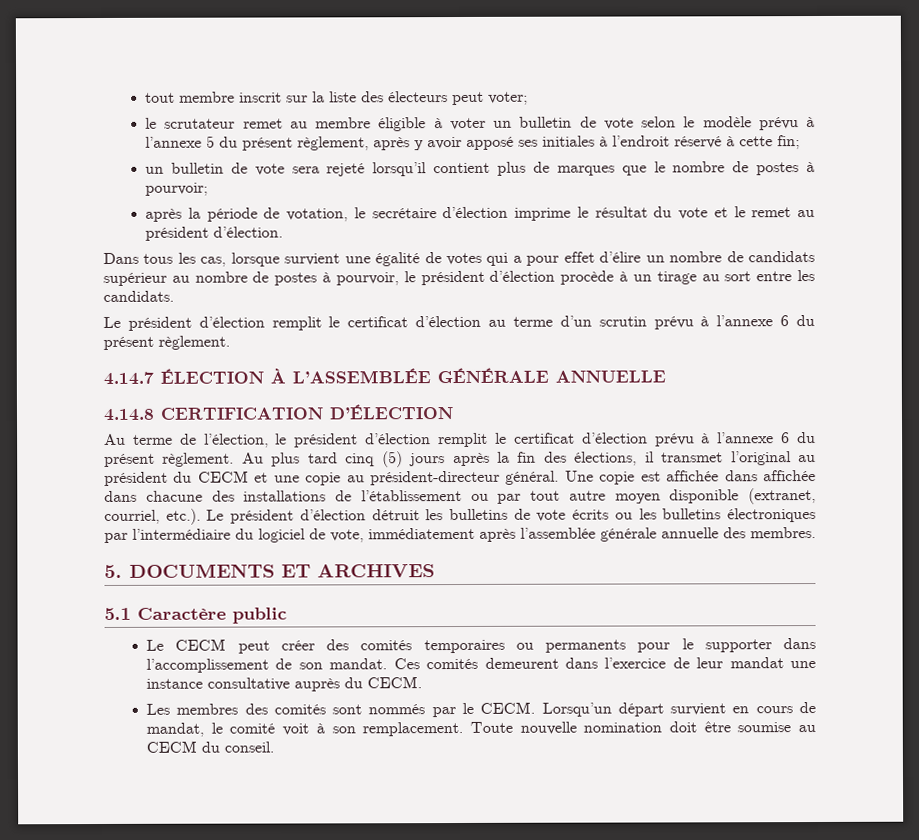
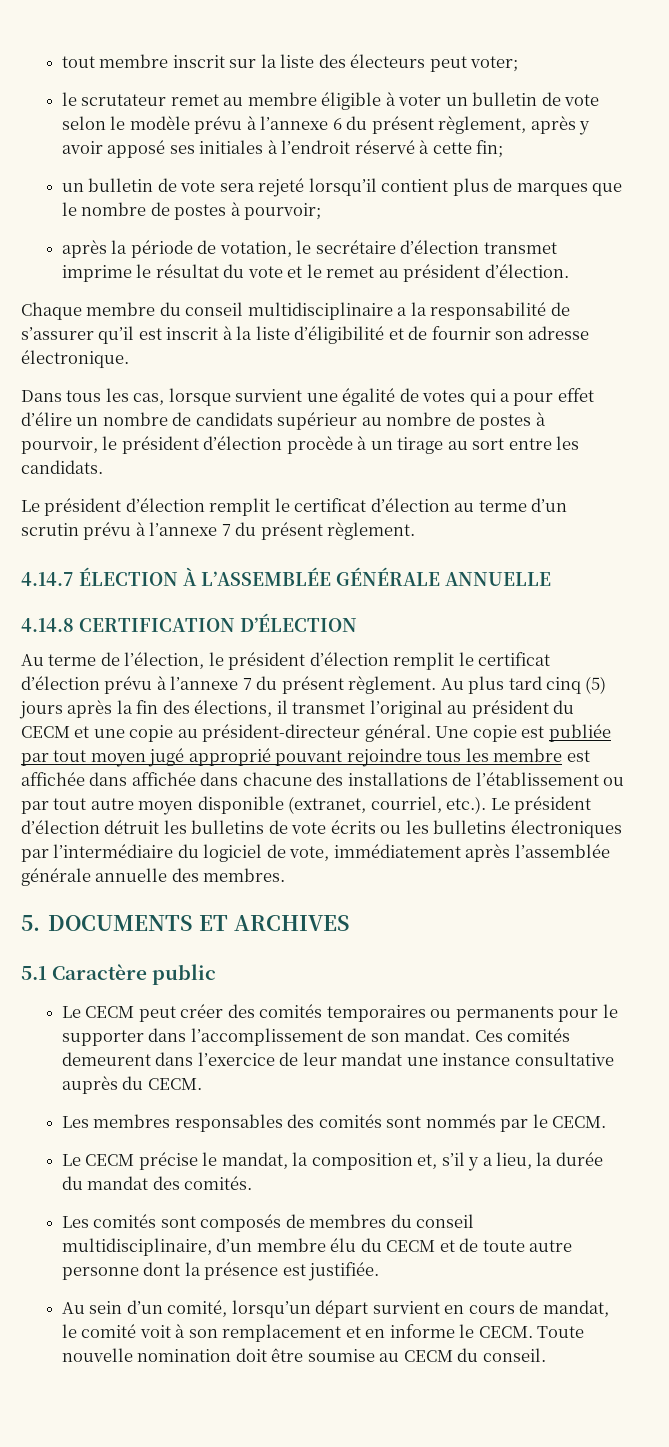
[206,135,216,148] 5 -> [332,118,342,130] 6
(509, 212) none -> [483,242,557,254] transmet
(284, 232) none -> [21,302,570,320] [21,326,590,344] [21,350,129,368] // Chaque membre du conseil multidisciplinaire a la responsabilité de s’assurer qu’il est inscrit à la liste d’éligibilité et de fournir son adresse électronique.
[780,315,790,327] 6 -> [221,524,231,536] 7
[781,432,791,444] 6 -> [242,678,252,690] 7
(661, 476) none -> [548,724,611,742] [21,748,590,767] publiée par tout moyen jugé approprié pouvant rejoindre tous les membre est
(239, 709) none -> [174,1114,283,1132] responsables
[541,702,612,717] Lorsqu’un -> [62,1152,603,1171] [62,1176,253,1190] [62,1214,475,1232] [62,1238,573,1256] [62,1262,380,1281] [62,1300,311,1318] // Le CECM précise le mandat, la composition et, s’il y a lieu, la durée du mandat des comités. // Les comités sont composés de membres du conseil multidisciplinaire, d’un membre élu du CECM et de toute autre personne dont la présence est justifiée. // Au sein d’un comité, lorsqu’un
[362,721,464,737] remplacement. -> [222,1324,533,1342] remplacement et en informe le CECM.

